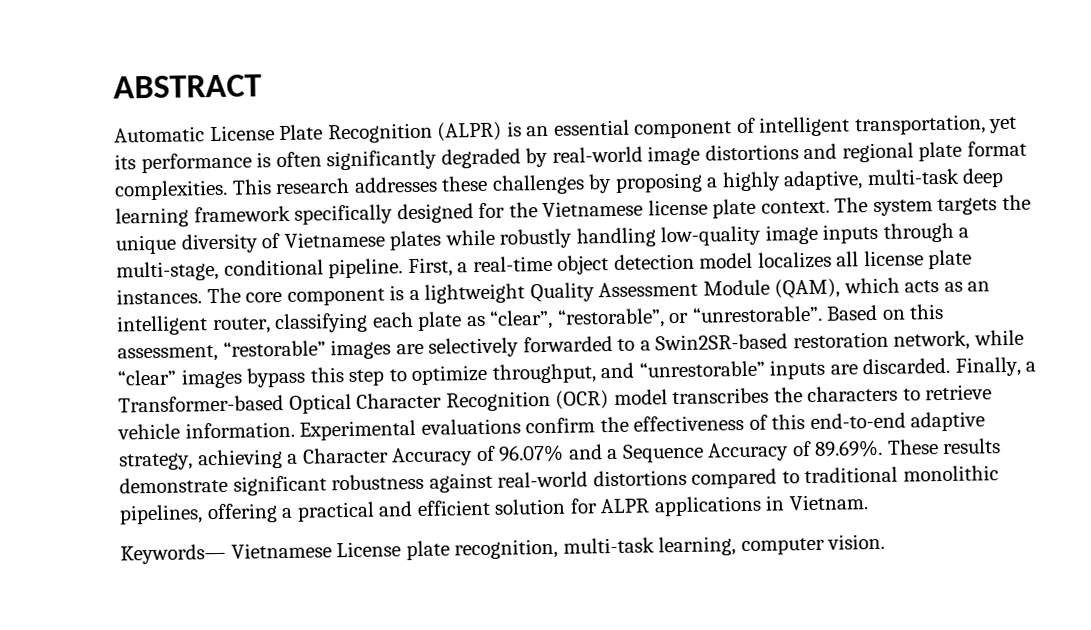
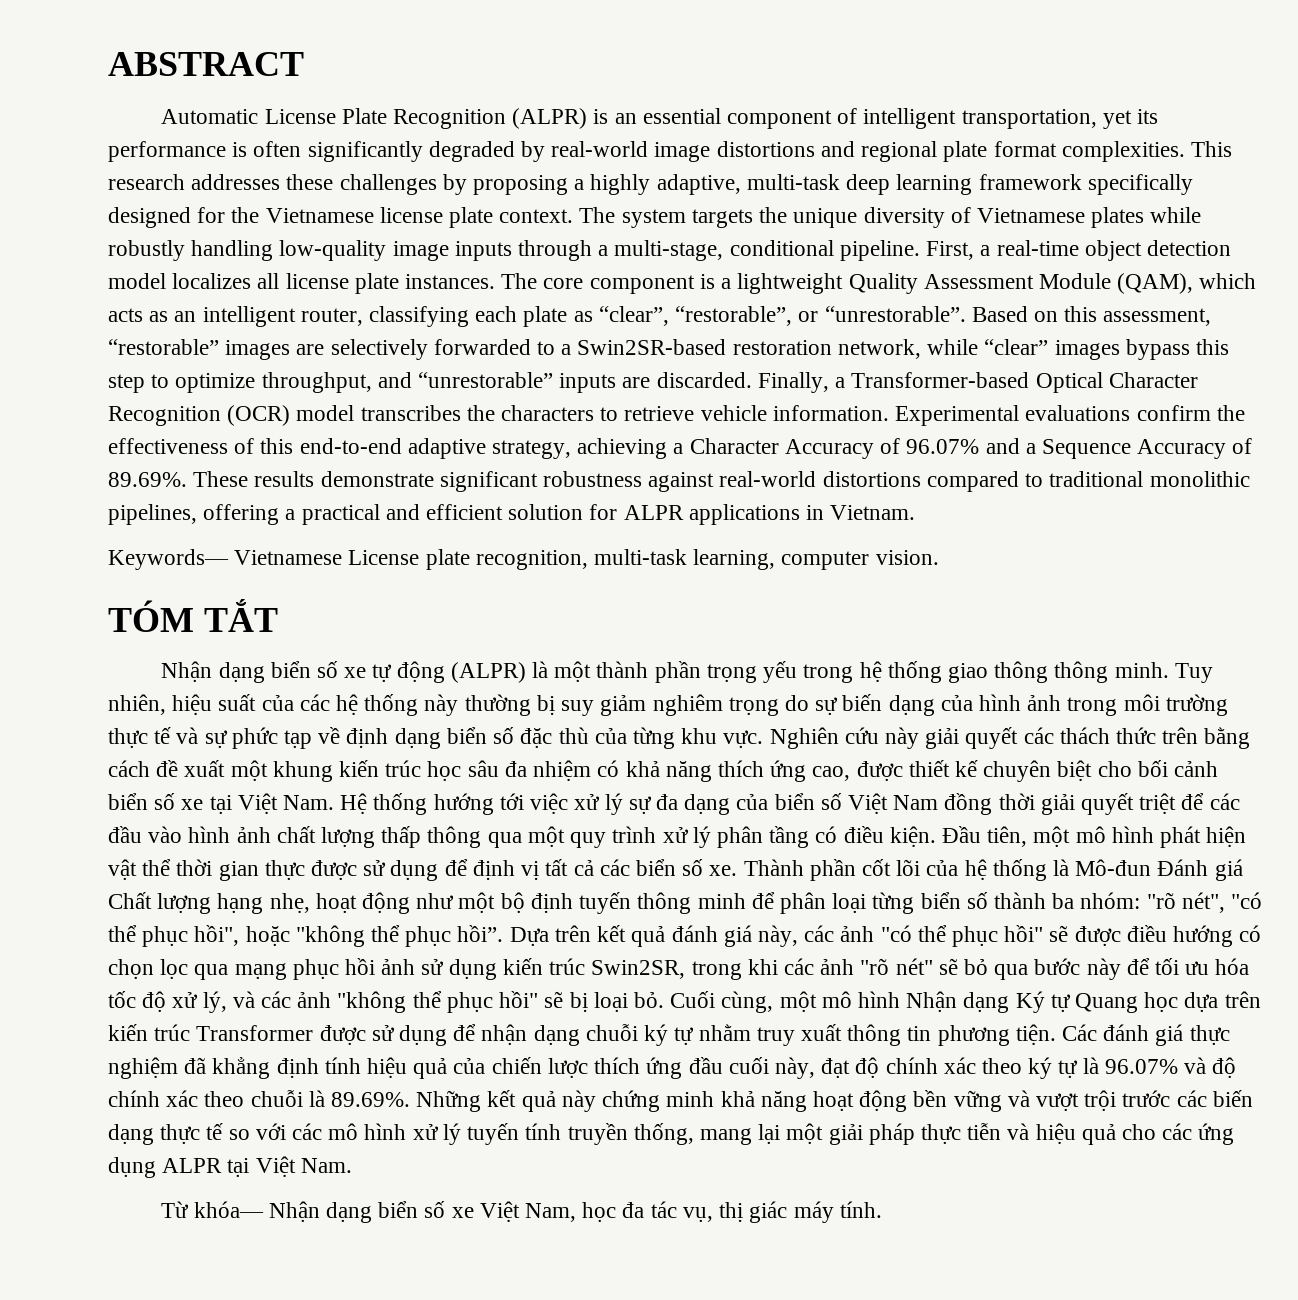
(886, 541) none -> [108,599,278,632] [161,661,1213,683] [108,694,1228,716] [108,727,1251,749] [108,760,1219,782] [108,793,1240,815] [108,826,1247,848] [108,859,1243,881] [108,892,1263,914] [108,925,1262,947] [108,958,1250,980] [108,991,1261,1013] [108,1024,1230,1046] [108,1057,1237,1079] [108,1090,1253,1112] [108,1123,1235,1145] [108,1156,352,1178] [161,1201,882,1223] // TÓM TẮT // Nhận dạng biển số xe tự động (ALPR) là một thành phần trọng yếu trong hệ thống giao thông thông minh. Tuy nhiên, hiệu suất của các hệ thống này thường bị suy giảm nghiêm trọng do sự biến dạng của hình ảnh trong môi trường thực tế và sự phức tạp về định dạng biển số đặc thù của từng khu vực. Nghiên cứu này giải quyết các thách thức trên bằng cách đề xuất một khung kiến trúc học sâu đa nhiệm có khả năng thích ứng cao, được thiết kế chuyên biệt cho bối cảnh biển số xe tại Việt Nam. Hệ thống hướng tới việc xử lý sự đa dạng của biển số Việt Nam đồng thời giải quyết triệt để các đầu vào hình ảnh chất lượng thấp thông qua một quy trình xử lý phân tầng có điều kiện. Đầu tiên, một mô hình phát hiện vật thể thời gian thực được sử dụng để định vị tất cả các biển số xe. Thành phần cốt lõi của hệ thống là Mô-đun Đánh giá Chất lượng hạng nhẹ, hoạt động như một bộ định tuyến thông minh để phân loại từng biển số thành ba nhóm: "rõ nét", "có thể phục hồi", hoặc "không thể phục hồi”. Dựa trên kết quả đánh giá này, các ảnh "có thể phục hồi" sẽ được điều hướng có chọn lọc qua mạng phục hồi ảnh sử dụng kiến trúc Swin2SR, trong khi các ảnh "rõ nét" sẽ bỏ qua bước này để tối ưu hóa tốc độ xử lý, và các ảnh "không thể phục hồi" sẽ bị loại bỏ. Cuối cùng, một mô hình Nhận dạng Ký tự Quang học dựa trên kiến trúc Transformer được sử dụng để nhận dạng chuỗi ký tự nhằm truy xuất thông tin phương tiện. Các đánh giá thực nghiệm đã khẳng định tính hiệu quả của chiến lược thích ứng đầu cuối này, đạt độ chính xác theo ký tự là 96.07% và độ chính xác theo chuỗi là 89.69%. Những kết quả này chứng minh khả năng hoạt động bền vững và vượt trội trước các biến dạng thực tế so với các mô hình xử lý tuyến tính truyền thống, mang lại một giải pháp thực tiễn và hiệu quả cho các ứng dụng ALPR tại Việt Nam. // Từ khóa— Nhận dạng biển số xe Việt Nam, học đa tác vụ, thị giác máy tính.

